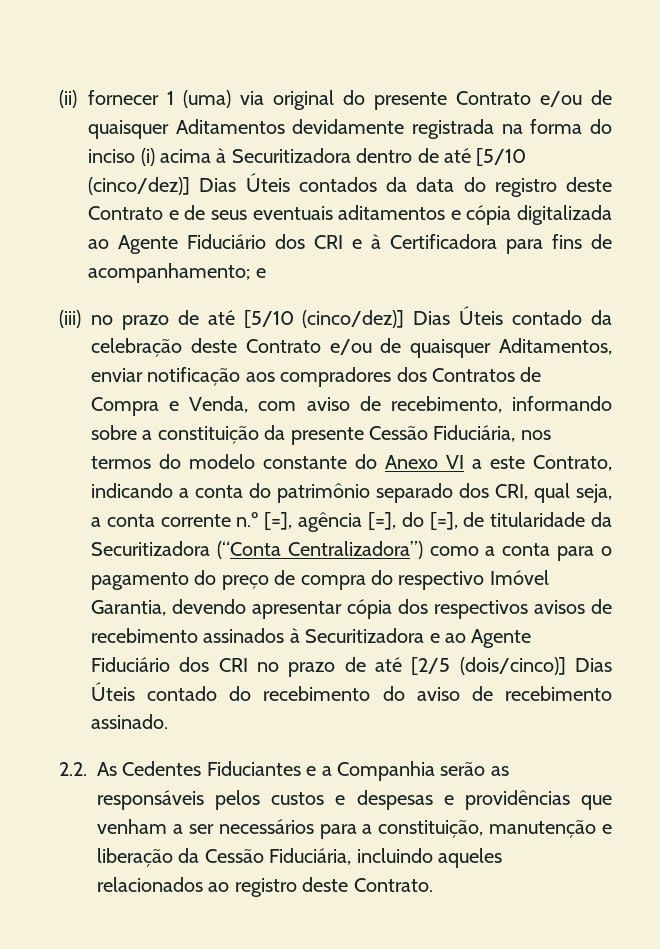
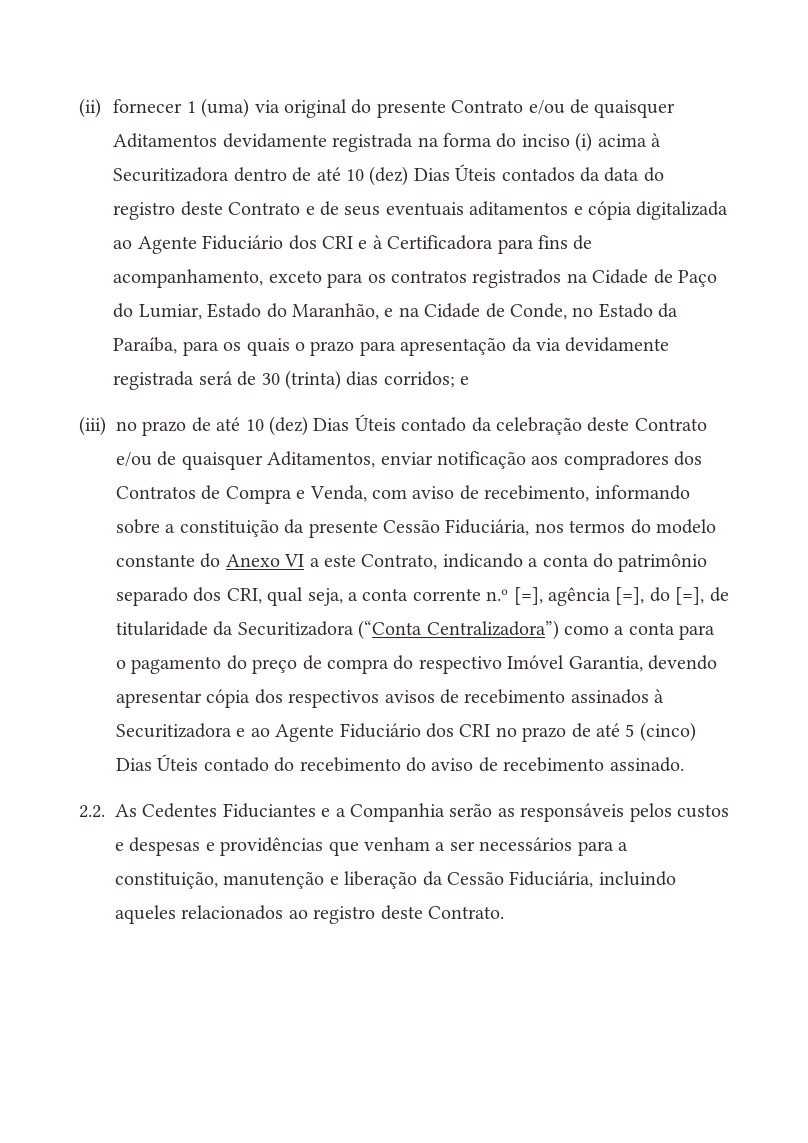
[476,148,527,166] [88,177,191,195] [5/10 (cinco/dez)] -> [346,166,409,186] 10 (dez)
[88,263,251,283] acompanhamento; -> [113,269,718,288] [113,303,679,320] [113,337,670,356] [113,370,455,390] acompanhamento, exceto para os contratos registrados na Cidade de Paço do Lumiar, Estado do Maranhão, e na Cidade de Conde, no Estado da Paraíba, para os quais o prazo para apresentação da via devidamente registrada será de 30 (trinta) dias corridos;
[243,310,405,328] [5/10 (cinco/dez)] -> [245,416,308,436] 10 (dez)
[411,657,566,675] [2/5 (dois/cinco)] -> [625,722,696,742] 5 (cinco)

